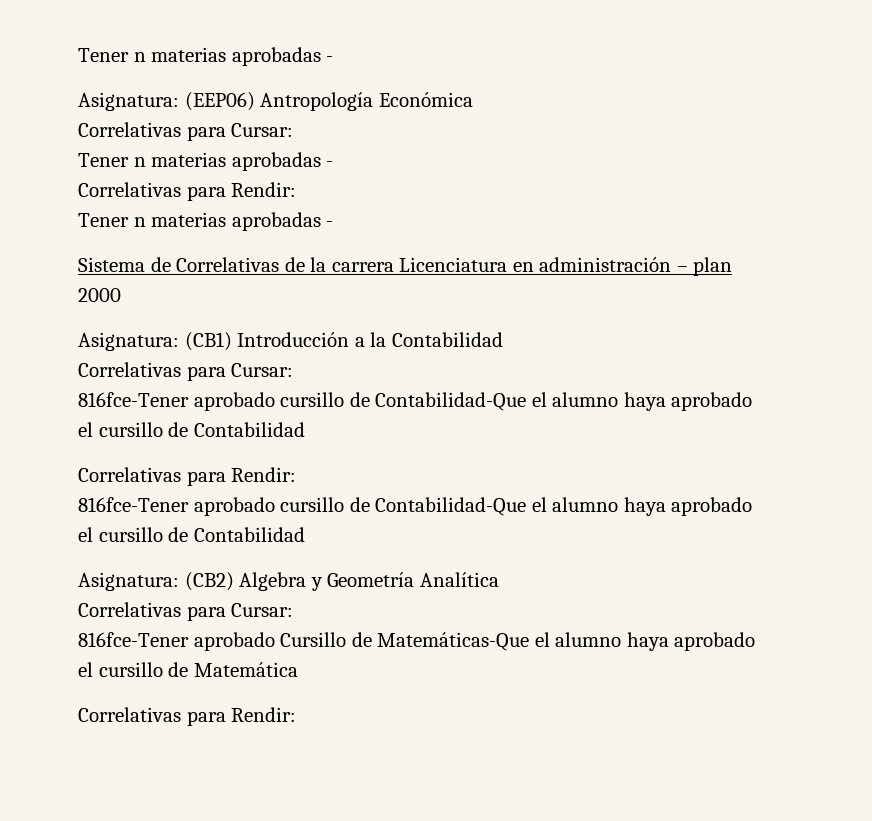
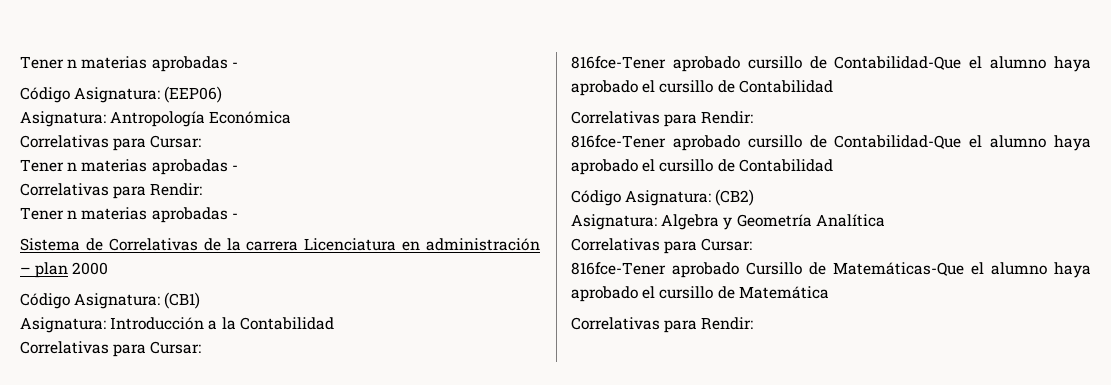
[78,47,334,66] Tener n materias aprobadas - // -> [20,56,238,72] [20,87,70,103] Tener n materias aprobadas - // Código
(255, 101) none -> [20,111,106,127] // Asignatura:
(121, 295) none -> [20,293,70,309] Código
(232, 341) none -> [20,317,106,333] // Asignatura:
(305, 534) none -> [571,190,621,206] Código
(234, 581) none -> [571,214,657,230] // Asignatura:

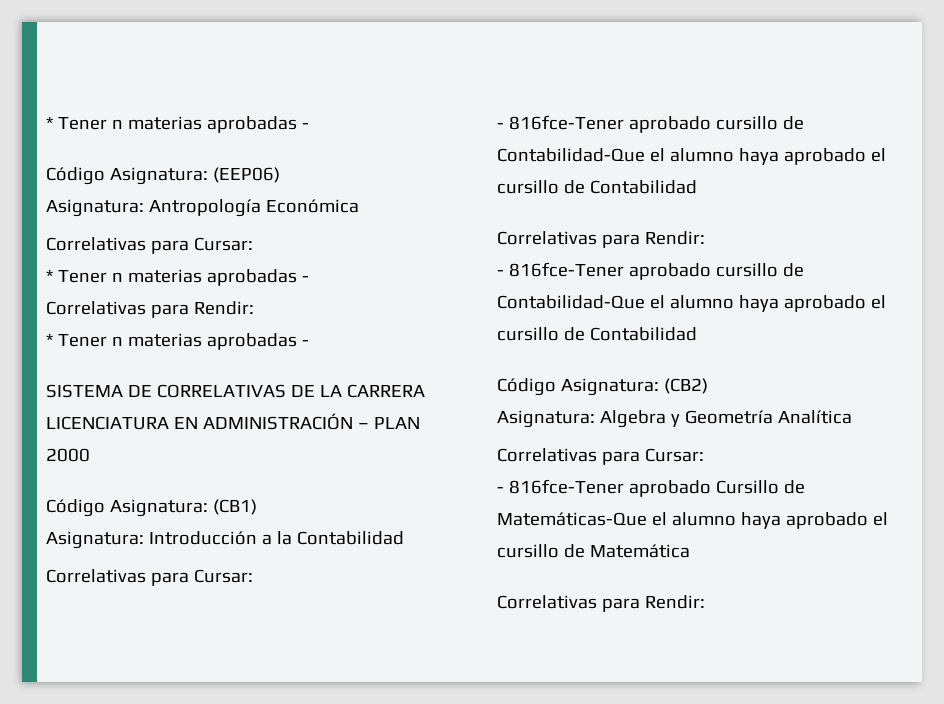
(20, 62) none -> [46,117,53,129] *
(202, 141) none -> [46,270,53,282] *
[20,207,238,223] [20,238,540,251] [20,262,69,278] Tener n materias aprobadas - // Sistema de Correlativas de la carrera Licenciatura en administración – plan -> [46,333,309,350] [46,384,425,398] [46,413,420,430] * Tener n materias aprobadas - // SISTEMA DE CORRELATIVAS DE LA CARRERA LICENCIATURA EN ADMINISTRACIÓN – PLAN
(202, 347) none -> [497,123,504,129] -
(754, 117) none -> [497,270,504,276] -
(753, 244) none -> [497,487,504,493] -

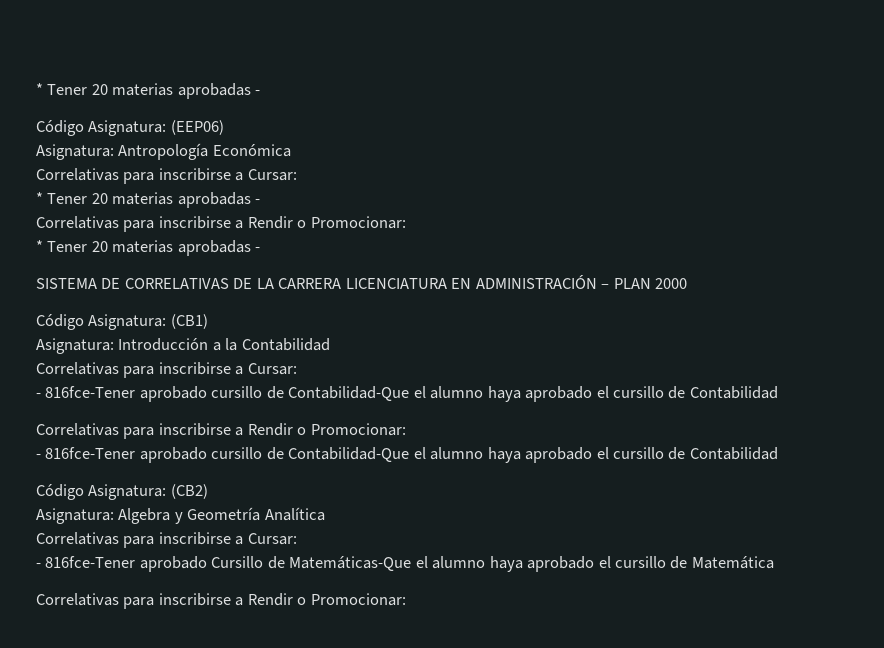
[46,117,123,130] * Tener n -> [36,83,108,95] * Tener 20
(189, 247) none -> [158,168,244,181] inscribirse a
[111,272,123,282] n -> [91,193,108,204] 20
[193,301,254,315] [46,334,123,347] Rendir: // * Tener n -> [158,216,406,229] [36,240,108,252] inscribirse a Rendir o Promocionar: // * Tener 20
(189, 579) none -> [158,362,244,375] inscribirse a
[644,231,705,245] Rendir: -> [158,423,406,436] inscribirse a Rendir o Promocionar:
(640, 458) none -> [158,532,244,545] inscribirse a
[644,595,705,609] Rendir: -> [158,593,406,606] inscribirse a Rendir o Promocionar:

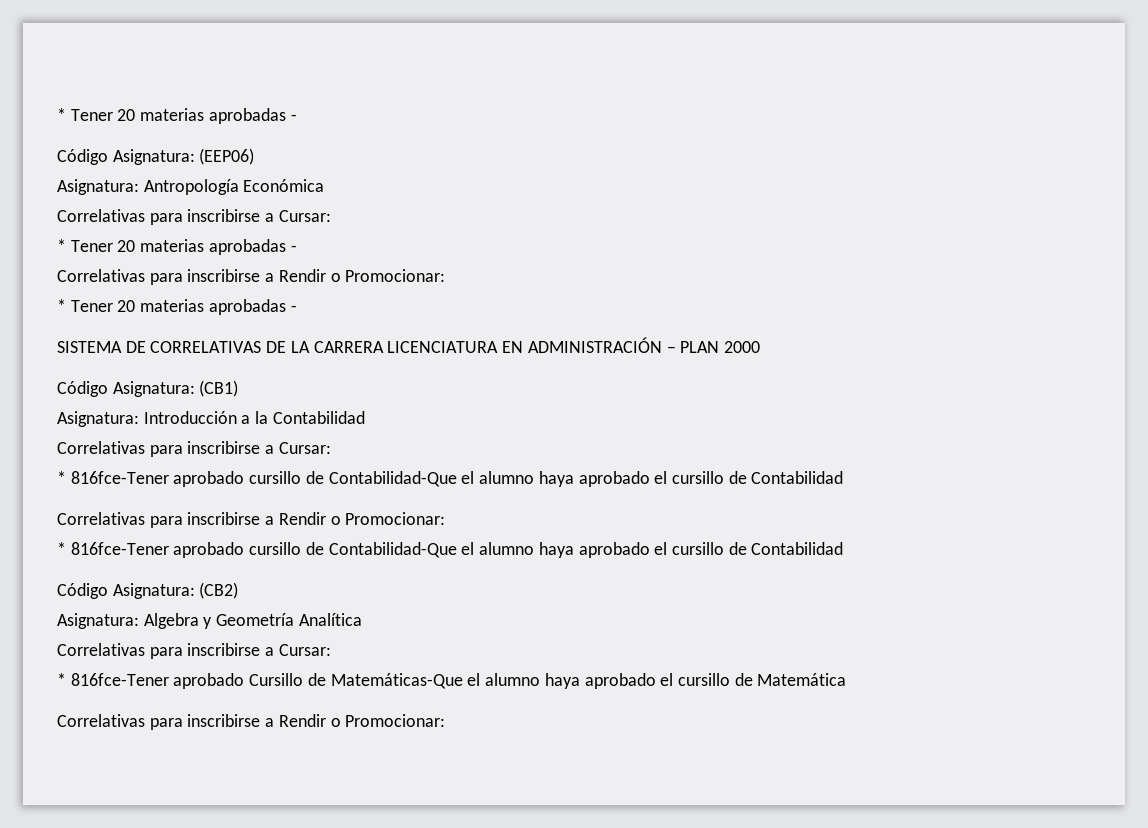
[36,393,41,398] - -> [57,471,66,484] *
[36,454,41,459] - -> [57,542,66,555] *
[36,563,41,568] - -> [57,673,66,686] *

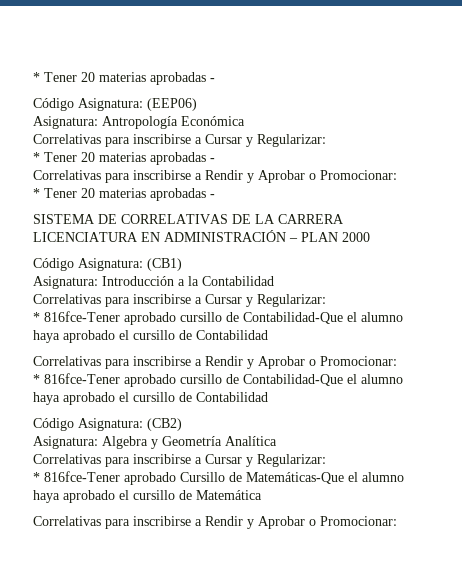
[278,210,331,222] Cursar: -> [205,134,326,147] Cursar y Regularizar:
(326, 275) none -> [247,170,305,183] y Aprobar
[278,442,331,454] Cursar: -> [205,294,326,307] Cursar y Regularizar:
(326, 518) none -> [247,356,305,369] y Aprobar
[278,644,331,656] Cursar: -> [205,454,326,467] Cursar y Regularizar:
(326, 720) none -> [247,516,305,529] y Aprobar

